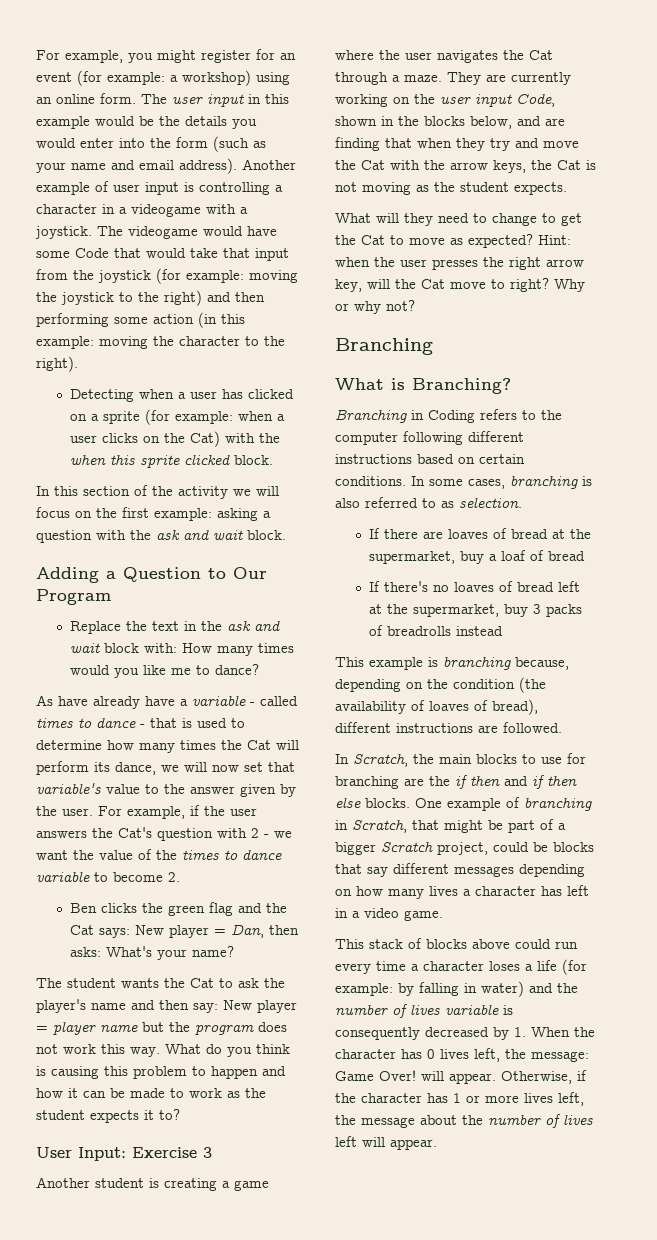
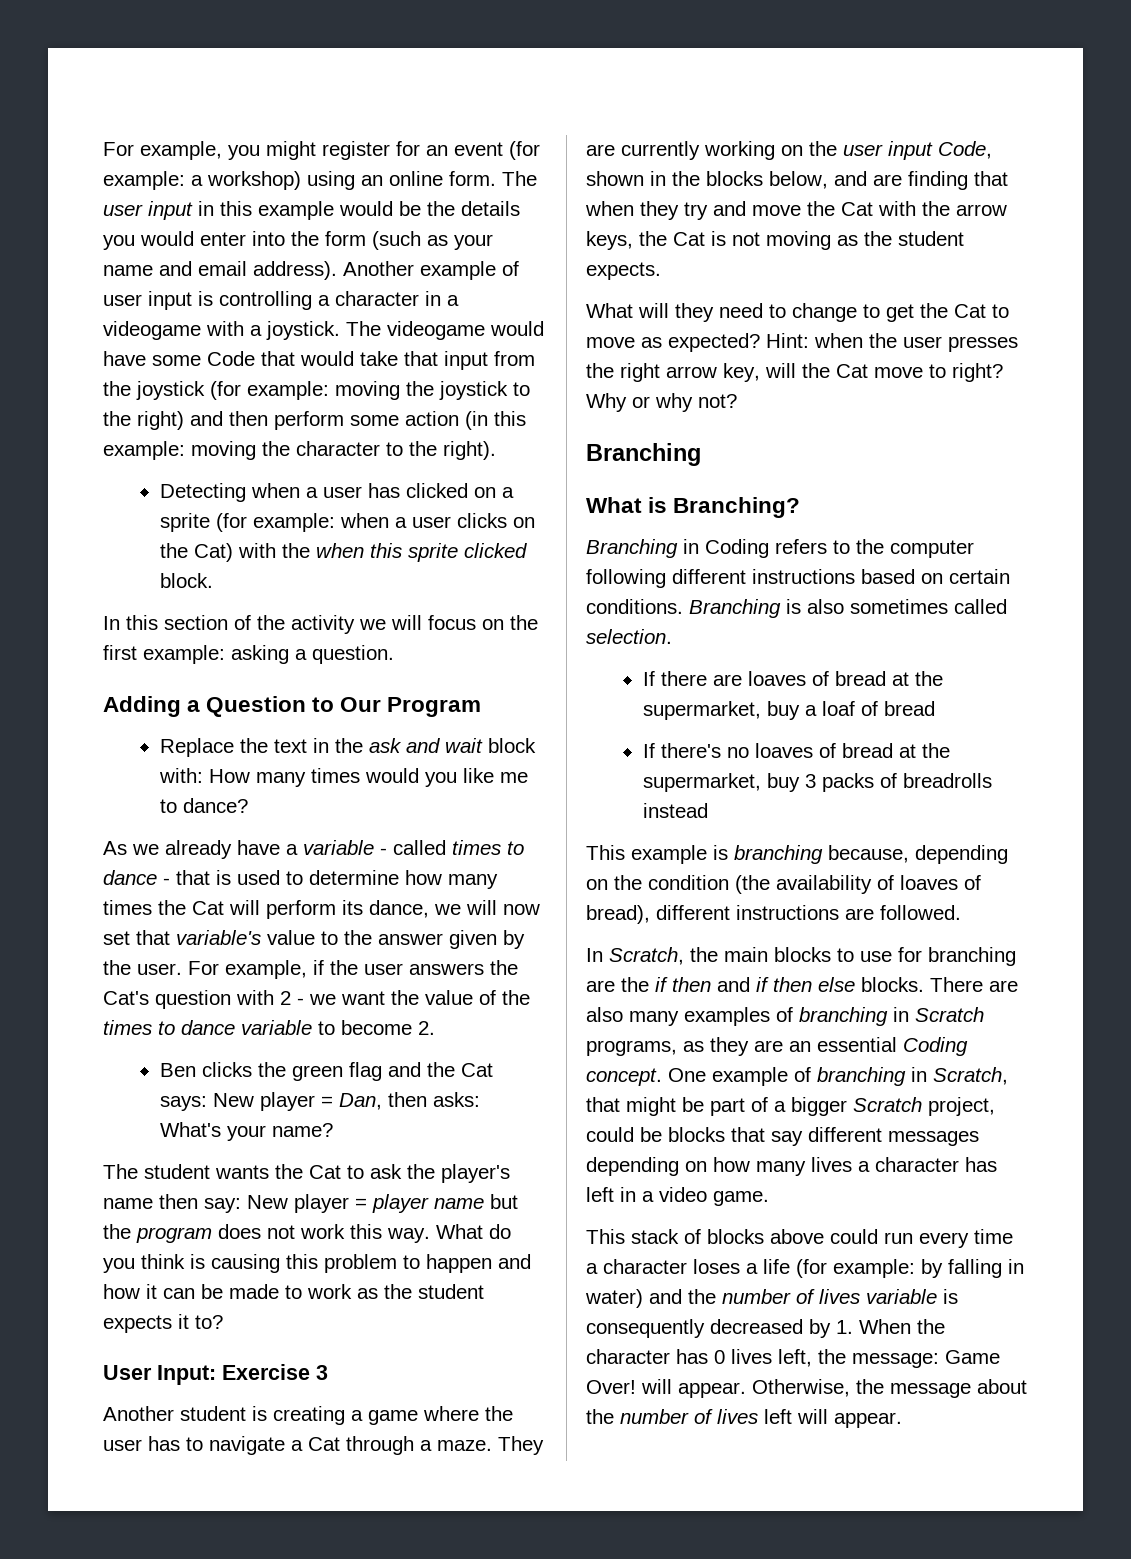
[36,313,109,327] performing -> [274,411,344,430] perform
[36,529,286,543] question with the ask and wait block. -> [312,645,394,664] question.
[58,696,88,706] have -> [132,844,159,855] we
[131,1000,155,1010] and -> (153, 1203) none
[437,50,524,63] navigates the -> [148,1436,303,1455] has to navigate a
[411,475,592,489] [335,497,454,508] In some cases, branching is also referred to as -> [689,599,1007,618] Branching is also sometimes called
[558,581,581,592] left -> (893, 750) none
(410, 803) none -> [930,977,1018,992] [586,1007,984,1026] [586,1037,968,1056] [586,1068,662,1086] There are also many examples of branching in Scratch programs, as they are an essential Coding concept.
[577,1070,587,1081] [335,1092,584,1106] if the character has 1 or more lives left, -> (850, 1388) none

